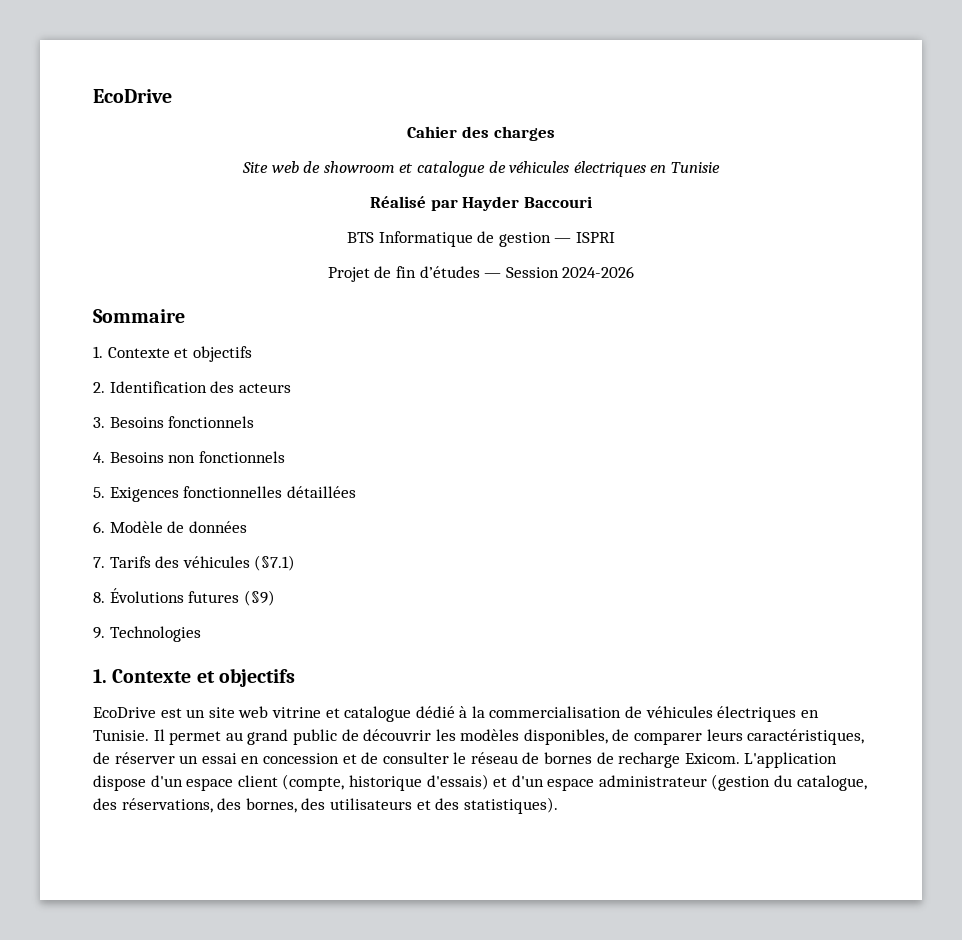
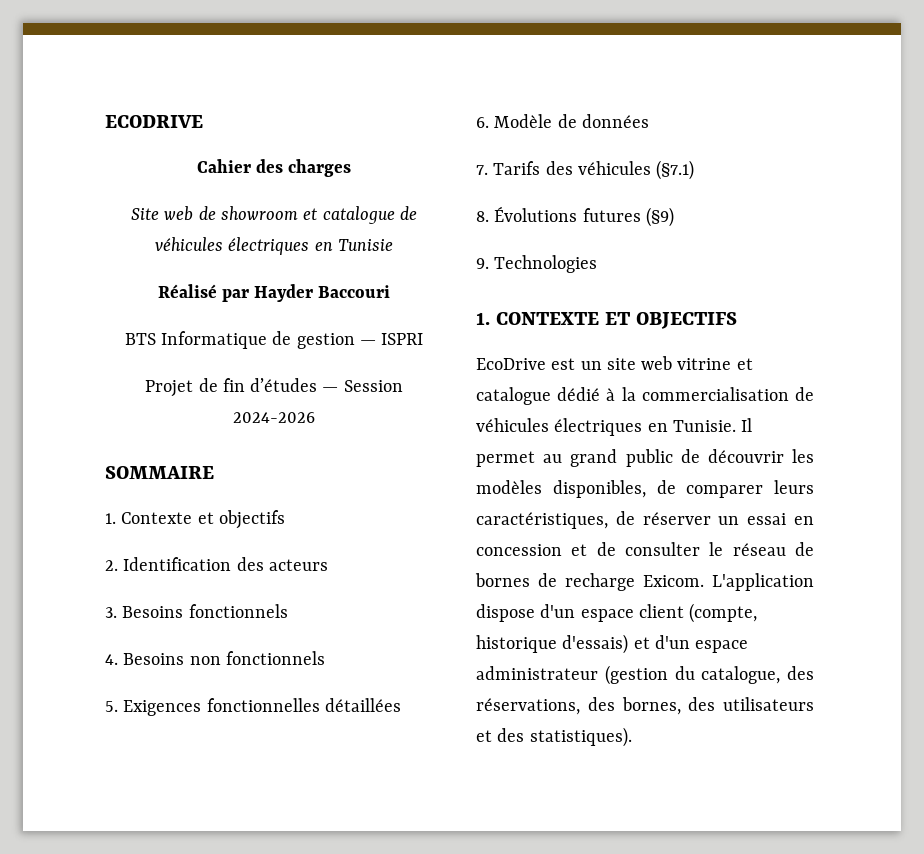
[93,89,172,103] EcoDrive -> [105,115,203,128] ECODRIVE
[93,309,185,323] Sommaire -> [105,466,214,479] SOMMAIRE
[112,668,295,687] Contexte et objectifs -> [496,312,738,329] CONTEXTE ET OBJECTIFS

